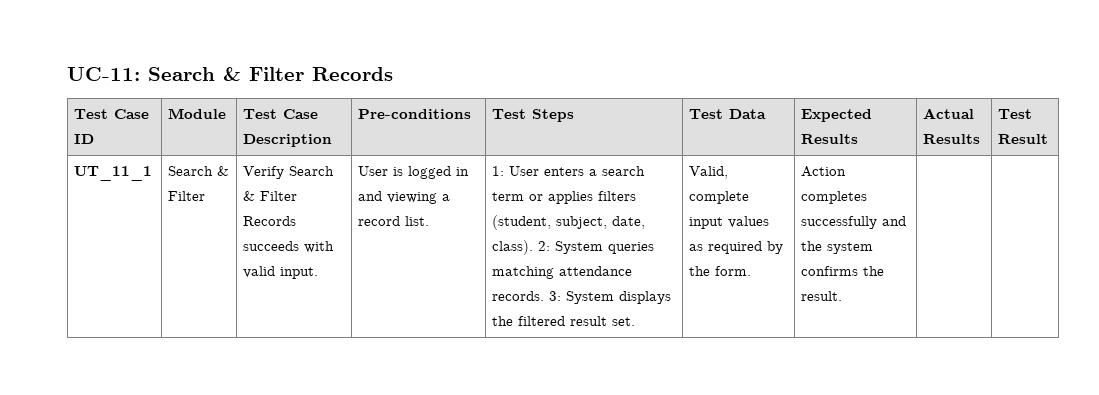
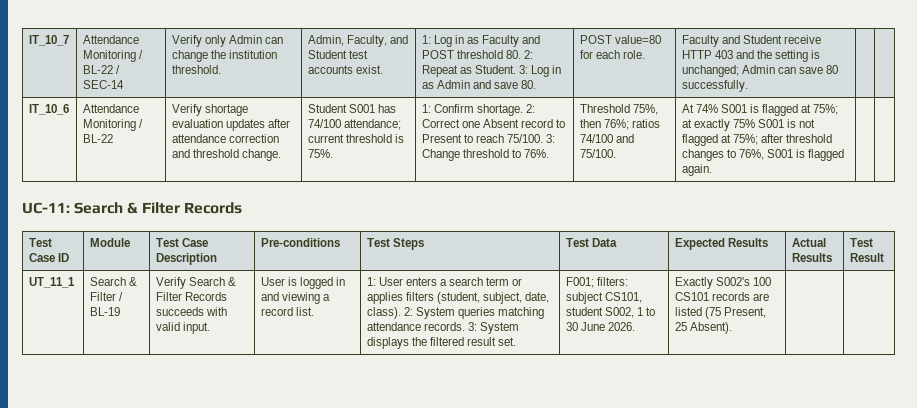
(67, 74) none -> [28,35,69,46] [82,35,139,44] [82,50,143,62] [82,65,120,74] [82,80,124,89] [171,35,284,47] [171,50,277,62] [171,65,221,74] [307,35,408,47] [307,50,368,59] [307,65,383,74] [421,35,541,47] [421,50,534,59] [421,65,562,77] [421,80,537,89] [579,35,661,44] [579,50,645,59] [681,35,822,47] [681,50,821,62] [681,65,839,77] [681,80,748,92] [28,104,69,115] [82,104,139,113] [82,119,143,131] [82,134,113,143] [171,104,248,116] [171,119,290,131] [171,134,279,143] [171,149,281,161] [307,104,396,113] [307,119,401,130] [307,134,404,143] [307,149,333,158] [421,104,536,116] [421,119,566,128] [421,134,556,143] [421,149,550,161] [579,104,658,115] [579,119,660,130] [579,134,634,143] [579,149,616,158] [681,104,839,116] [681,119,816,131] [681,134,833,146] [681,149,845,161] [681,164,712,176] IT_10_7 | Attendance Monitoring / BL-22 / SEC-14 | Verify only Admin can change the institution threshold. | Admin, Faculty, and Student test accounts exist. | 1: Log in as Faculty and POST threshold 80. 2: Repeat as Student. 3: Log in as Admin and save 80. | POST value=80 for each role. | Faculty and Student receive HTTP 403 and the setting is unchanged; Admin can save 80 successfully. | | // IT_10_6 | Attendance Monitoring / BL-22 | Verify shortage evaluation updates after attendance correction and threshold change. | Student S001 has 74/100 attendance; current threshold is 75%. | 1: Confirm shortage. 2: Correct one Absent record to Present to reach 75/100. 3: Change threshold to 76%. | Threshold 75%, then 76%; ratios 74/100 and 75/100. | At 74% S001 is flagged at 75%; at exactly 75% S001 is not flagged at 75%; after threshold changes to 76%, S001 is flagged again. | | //
(206, 196) none -> [118,292,123,301] [89,307,120,316] / BL-19
[689,166,729,179] [689,191,750,204] [689,216,770,229] [689,241,784,254] [689,266,752,276] [801,166,847,177] [801,191,868,204] [801,216,907,229] [801,241,874,254] [801,266,885,276] [801,291,843,301] Valid, complete input values as required by the form. | Action completes successfully and the system confirms the result. -> [565,277,628,288] [565,292,642,304] [565,307,656,318] [565,322,635,331] [674,277,771,289] [674,292,769,301] [674,307,766,319] [674,322,732,334] F001; filters: subject CS101, student S002, 1 to 30 June 2026. | Exactly S002's 100 CS101 records are listed (75 Present, 25 Absent).

